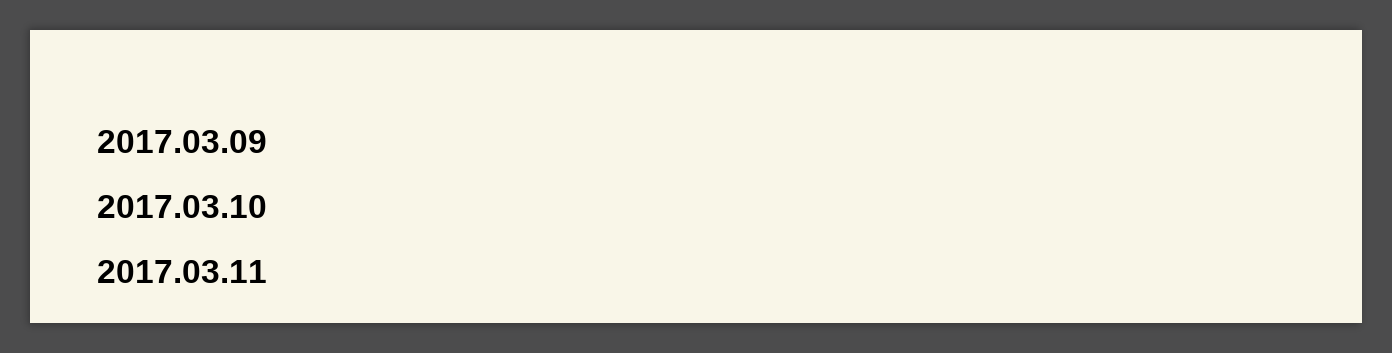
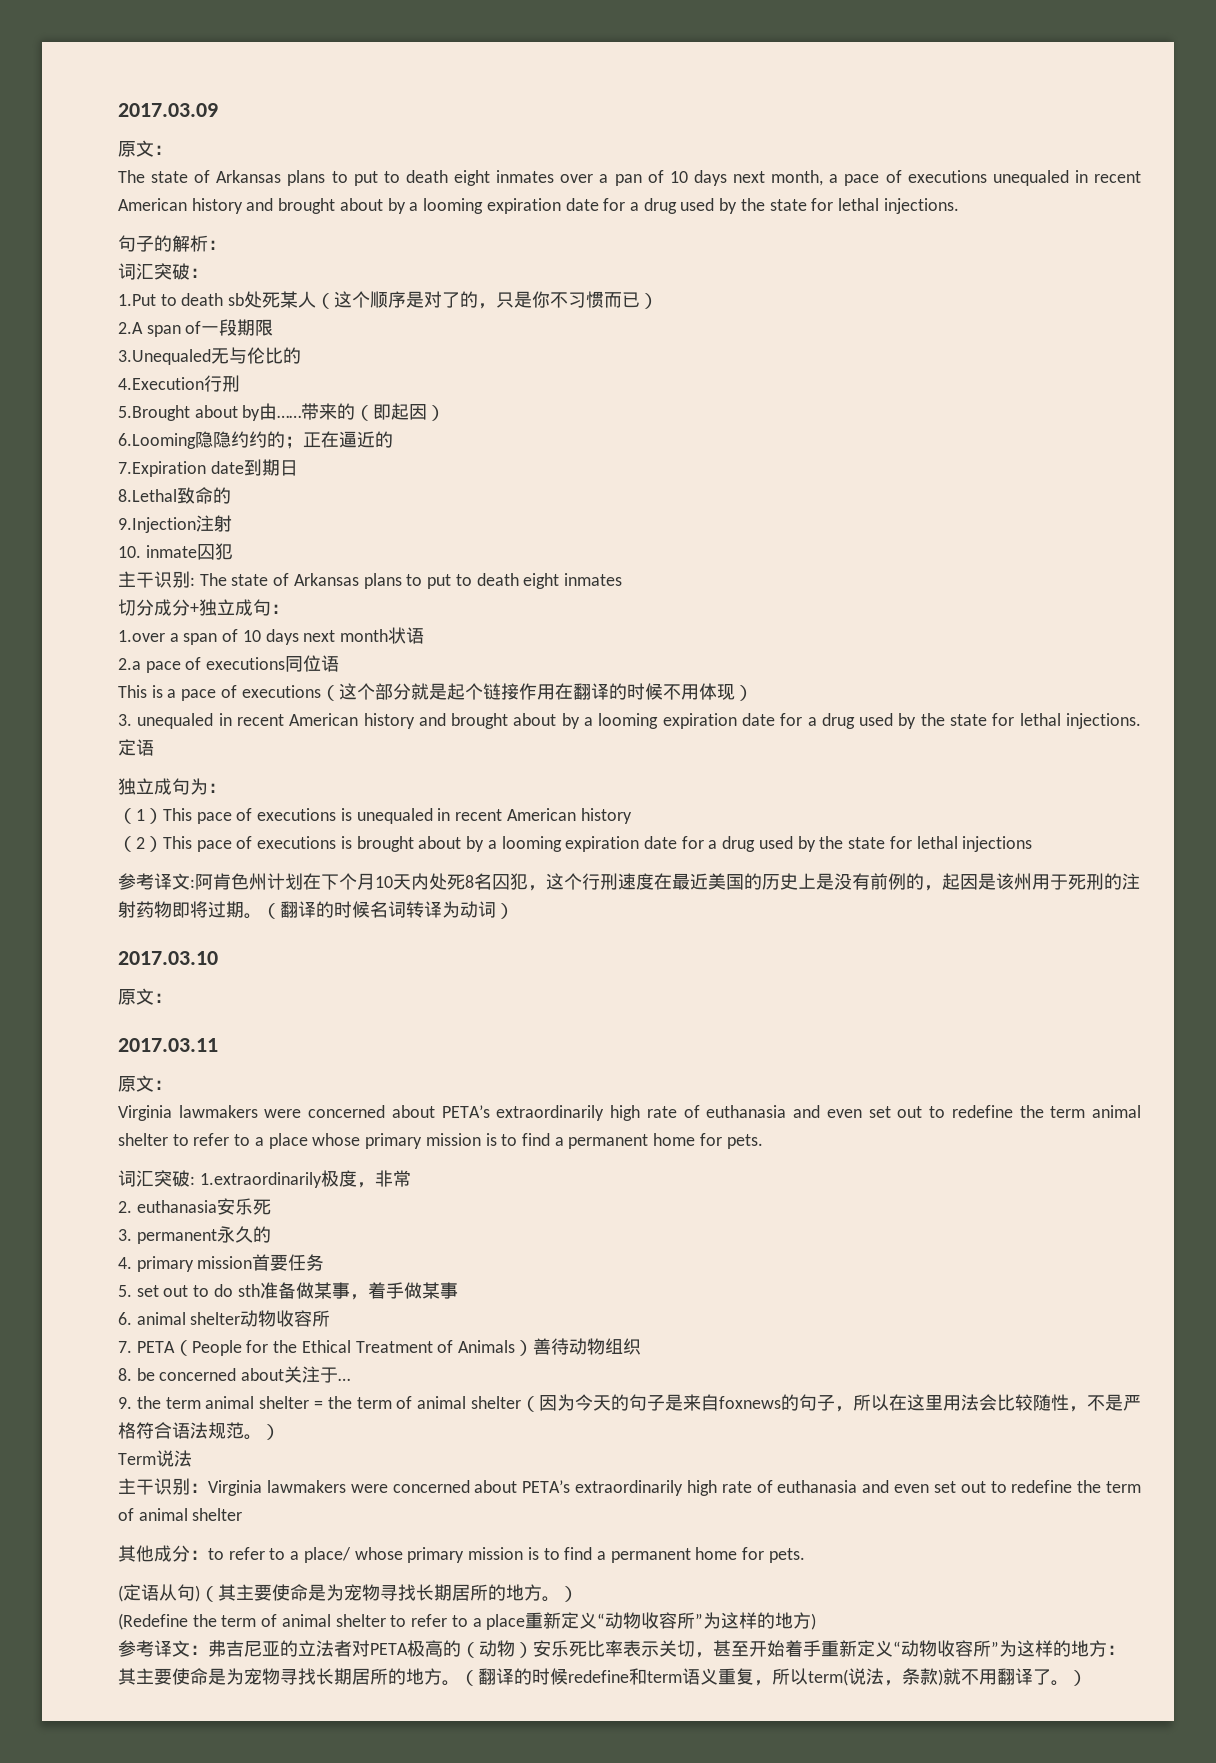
(267, 141) none -> [118,140,172,157] [118,170,1141,186] [118,198,959,214] [118,235,226,252] [118,263,208,280] [118,291,659,309] [118,319,274,337] [118,347,301,365] [118,375,240,392] [118,403,446,421] [118,431,393,449] [118,459,298,477] [118,487,231,504] [118,515,232,533] [118,543,233,560] [118,571,622,589] [118,599,289,616] [118,627,425,645] [118,655,340,673] [118,683,753,701] [118,713,1142,729] [118,739,154,756] [118,778,226,795] [118,808,632,824] [118,836,1033,852] [118,873,1140,891] [118,901,514,919] // 原文： // The state of Arkansas plans to put to death eight inmates over a pan of 10 days next month, a pace of executions unequaled in recent American history and brought about by a looming expiration date for a drug used by the state for lethal injections. // 句子的解析： // 词汇突破： // 1.Put to death sb处死某人（这个顺序是对了的，只是你不习惯而已） // 2.A span of一段期限 // 3.Unequaled无与伦比的 // 4.Execution行刑 // 5.Brought about by由……带来的（即起因） // 6.Looming隐隐约约的；正在逼近的 // 7.Expiration date到期日 // 8.Lethal致命的 // 9.Injection注射 // 10. inmate囚犯 // 主干识别: The state of Arkansas plans to put to death eight inmates // 切分成分+独立成句： // 1.over a span of 10 days next month状语 // 2.a pace of executions同位语 // This is a pace of executions（这个部分就是起个链接作用在翻译的时候不用体现） // 3. unequaled in recent American history and brought about by a looming expiration date for a drug used by the state for lethal injections.定语 // 独立成句为： // （1）This pace of executions is unequaled in recent American history // （2）This pace of executions is brought about by a looming expiration date for a drug used by the state for lethal injections // 参考译文:阿肯色州计划在下个月10天内处死8名囚犯，这个行刑速度在最近美国的历史上是没有前例的，起因是该州用于死刑的注射药物即将过期。（翻译的时候名词转译为动词）
(267, 206) none -> [118,988,172,1005] // 原文：
(267, 271) none -> [118,1075,172,1092] [118,1105,1141,1121] [118,1133,763,1149] [118,1170,411,1188] [118,1198,271,1215] [118,1226,271,1244] [118,1254,325,1272] [118,1282,458,1300] [118,1310,331,1327] [118,1338,642,1356] [118,1366,351,1383] [118,1394,1141,1412] [118,1422,280,1440] [118,1450,192,1467] [118,1478,1142,1496] [118,1508,243,1521] [118,1545,805,1563] [118,1584,578,1602] [118,1612,817,1630] [118,1640,1125,1658] [118,1668,1087,1686] // 原文： // Virginia lawmakers were concerned about PETA’s extraordinarily high rate of euthanasia and even set out to redefine the term animal shelter to refer to a place whose primary mission is to find a permanent home for pets. // 词汇突破: 1.extraordinarily极度，非常 // 2. euthanasia安乐死 // 3. permanent永久的 // 4. primary mission首要任务 // 5. set out to do sth准备做某事，着手做某事 // 6. animal shelter动物收容所 // 7. PETA（People for the Ethical Treatment of Animals）善待动物组织 // 8. be concerned about关注于… // 9. the term animal shelter = the term of animal shelter（因为今天的句子是来自foxnews的句子，所以在这里用法会比较随性，不是严格符合语法规范。） // Term说法 // 主干识别：Virginia lawmakers were concerned about PETA’s extraordinarily high rate of euthanasia and even set out to redefine the term of animal shelter // 其他成分：to refer to a place/ whose primary mission is to find a permanent home for pets. // (定语从句)（其主要使命是为宠物寻找长期居所的地方。） // (Redefine the term of animal shelter to refer to a place重新定义“动物收容所”为这样的地方) // 参考译文：弗吉尼亚的立法者对PETA极高的（动物）安乐死比率表示关切，甚至开始着手重新定义“动物收容所”为这样的地方：其主要使命是为宠物寻找长期居所的地方。（翻译的时候redefine和term语义重复，所以term(说法，条款)就不用翻译了。）

